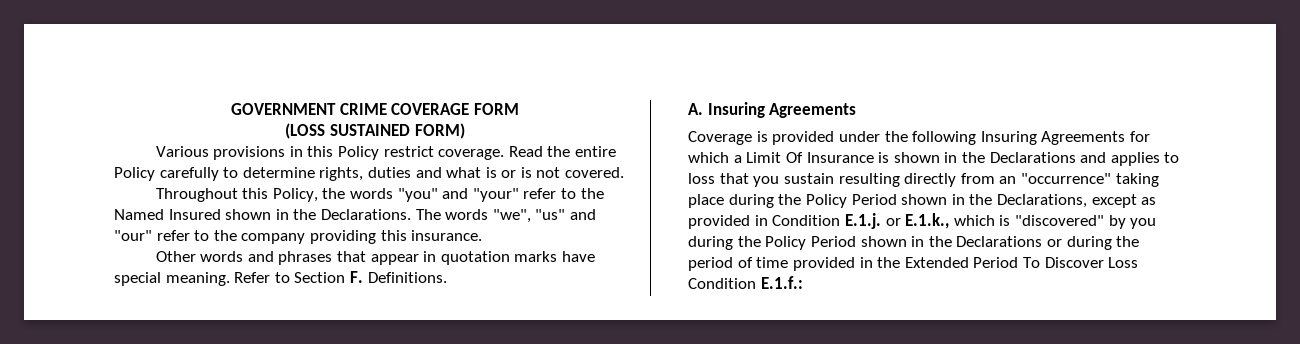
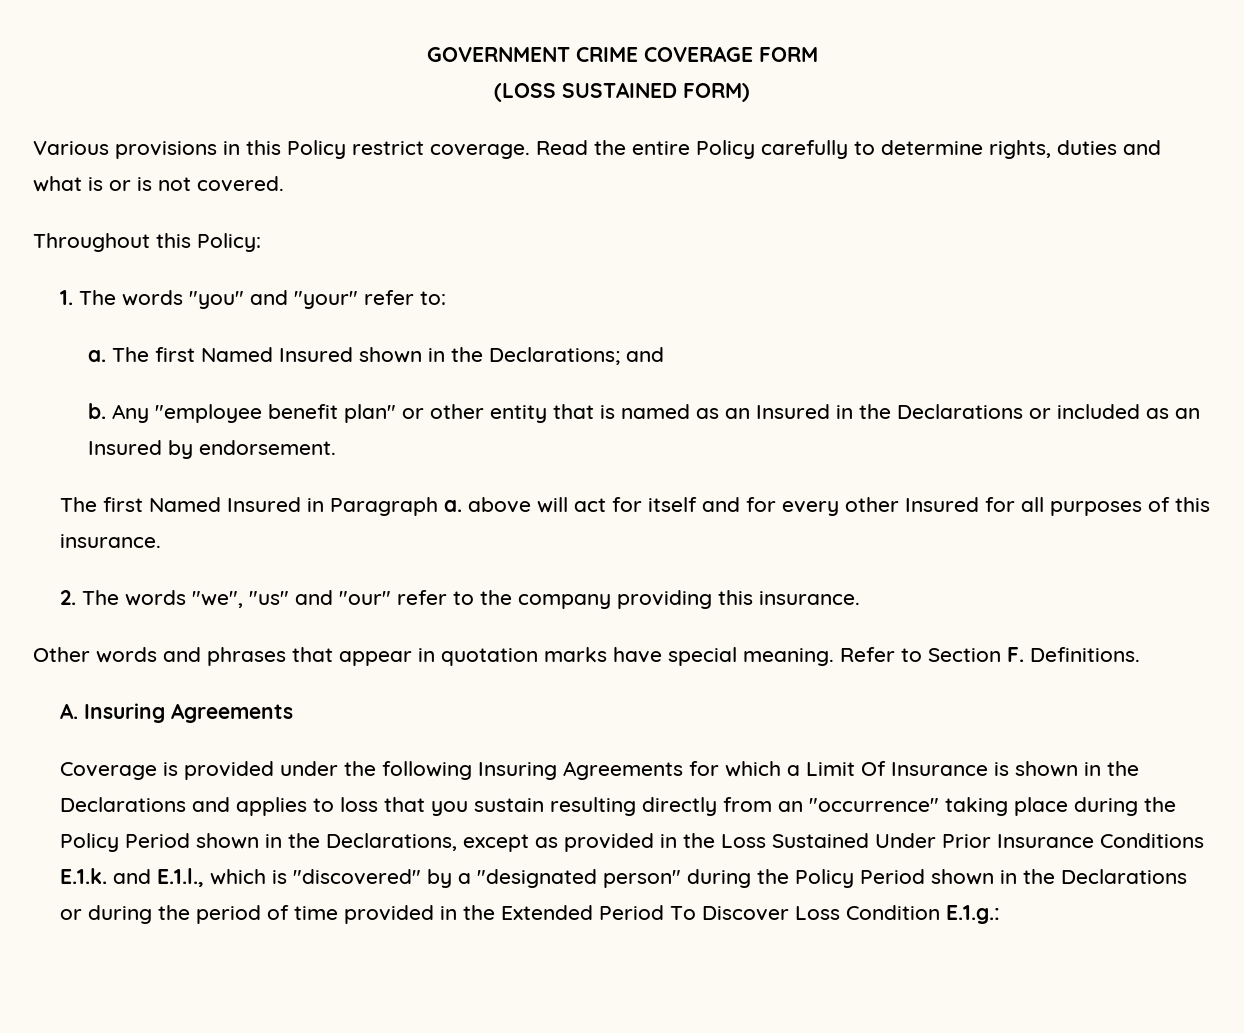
[272,188,346,202] Policy, the -> [197,233,261,252] [60,290,117,305] Policy: // 1. The
[561,188,604,199] to the -> [420,291,447,305] [87,347,195,362] to: // a. The first
[320,209,411,220] Declarations. -> [488,347,664,365] [87,403,1200,423] [87,440,336,459] [60,497,1211,516] [60,534,162,548] [60,590,77,605] Declarations; and // b. Any "employee benefit plan" or other entity that is named as an Insured in the Declarations or included as an Insured by endorsement. // The first Named Insured in Paragraph a. above will act for itself and for every other Insured for all purposes of this insurance. // 2.
[772,213,950,229] Condition E.1.j. or E.1.k., -> [683,833,1205,848] [60,868,205,887] the Loss Sustained Under Prior Insurance Conditions E.1.k. and E.1.l.,
[1130,218,1157,229] you -> [458,869,682,888] a "designated person"
[760,276,803,289] E.1.f.: -> [946,905,1001,924] E.1.g.:

